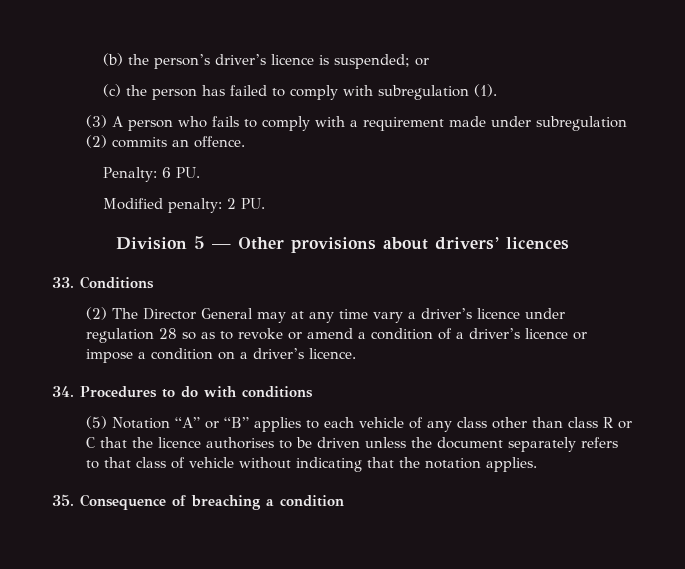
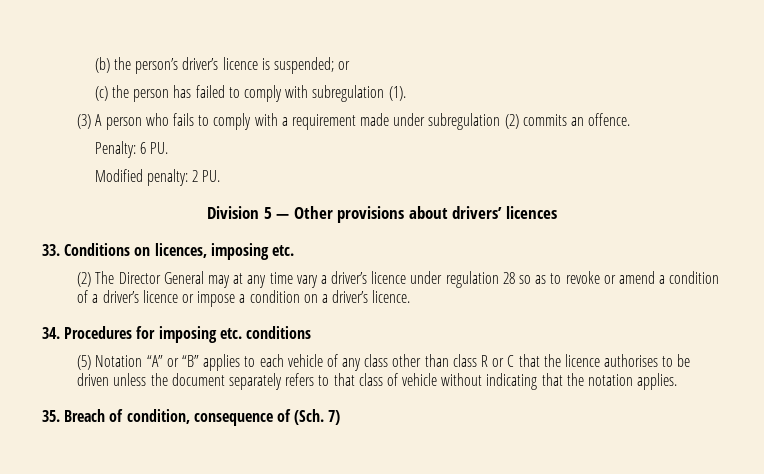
(154, 282) none -> [134,243,294,260] on licences, imposing etc.
[162,386,237,398] to do with -> [136,326,242,343] for imposing etc.
[80,494,344,510] Consequence of breaching a condition -> [64,409,341,426] Breach of condition, consequence of (Sch. 7)

